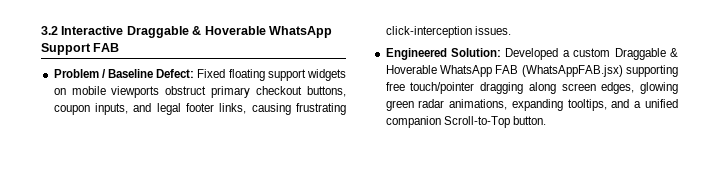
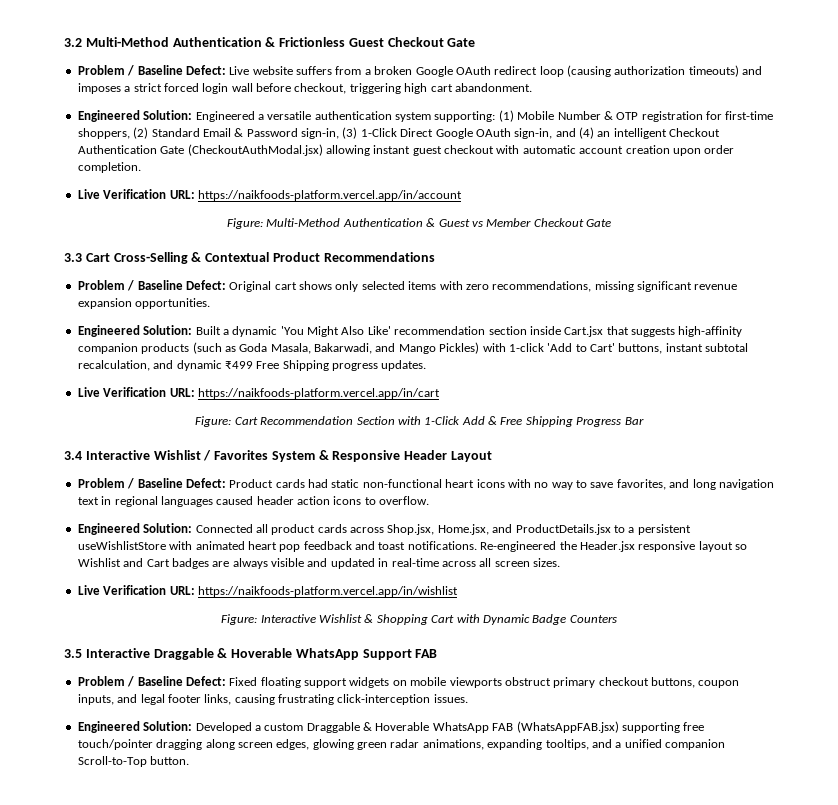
(58, 30) none -> [85,37,476,47] [77,65,763,77] [77,83,532,94] [77,110,774,122] [77,127,721,139] [77,144,735,156] [77,162,141,173] [77,189,462,201] [227,218,611,229] [64,252,435,264] [77,280,738,292] [77,298,211,309] [77,325,743,337] [77,342,749,354] [77,360,427,371] [77,387,440,399] [195,416,644,427] [64,450,493,462] [77,478,774,490] [77,496,430,507] [77,523,691,535] [77,541,747,552] [77,558,560,569] [77,585,458,597] [221,614,617,625] [64,649,82,658] Multi-Method Authentication & Frictionless Guest Checkout Gate // Problem / Baseline Defect: Live website suffers from a broken Google OAuth redirect loop (causing authorization timeouts) and imposes a strict forced login wall before checkout, triggering high cart abandonment. // Engineered Solution: Engineered a versatile authentication system supporting: (1) Mobile Number & OTP registration for first-time shoppers, (2) Standard Email & Password sign-in, (3) 1-Click Direct Google OAuth sign-in, and (4) an intelligent Checkout Authentication Gate (CheckoutAuthModal.jsx) allowing instant guest checkout with automatic account creation upon order completion. // Live Verification URL: https://naikfoods-platform.vercel.app/in/account // Figure: Multi-Method Authentication & Guest vs Member Checkout Gate // 3.3 Cart Cross-Selling & Contextual Product Recommendations // Problem / Baseline Defect: Original cart shows only selected items with zero recommendations, missing significant revenue expansion opportunities. // Engineered Solution: Built a dynamic 'You Might Also Like' recommendation section inside Cart.jsx that suggests high-affinity companion products (such as Goda Masala, Bakarwadi, and Mango Pickles) with 1-click 'Add to Cart' buttons, instant subtotal recalculation, and dynamic ₹499 Free Shipping progress updates. // Live Verification URL: https://naikfoods-platform.vercel.app/in/cart // Figure: Cart Recommendation Section with 1-Click Add & Free Shipping Progress Bar // 3.4 Interactive Wishlist / Favorites System & Responsive Header Layout // Problem / Baseline Defect: Product cards had static non-functional heart icons with no way to save favorites, and long navigation text in regional languages caused header action icons to overflow. // Engineered Solution: Connected all product cards across Shop.jsx, Home.jsx, and ProductDetails.jsx to a persistent useWishlistStore with animated heart pop feedback and toast notifications. Re-engineered the Header.jsx responsive layout so Wishlist and Cart badges are always visible and updated in real-time across all screen sizes. // Live Verification URL: https://naikfoods-platform.vercel.app/in/wishlist // Figure: Interactive Wishlist & Shopping Cart with Dynamic Badge Counters // 3.5

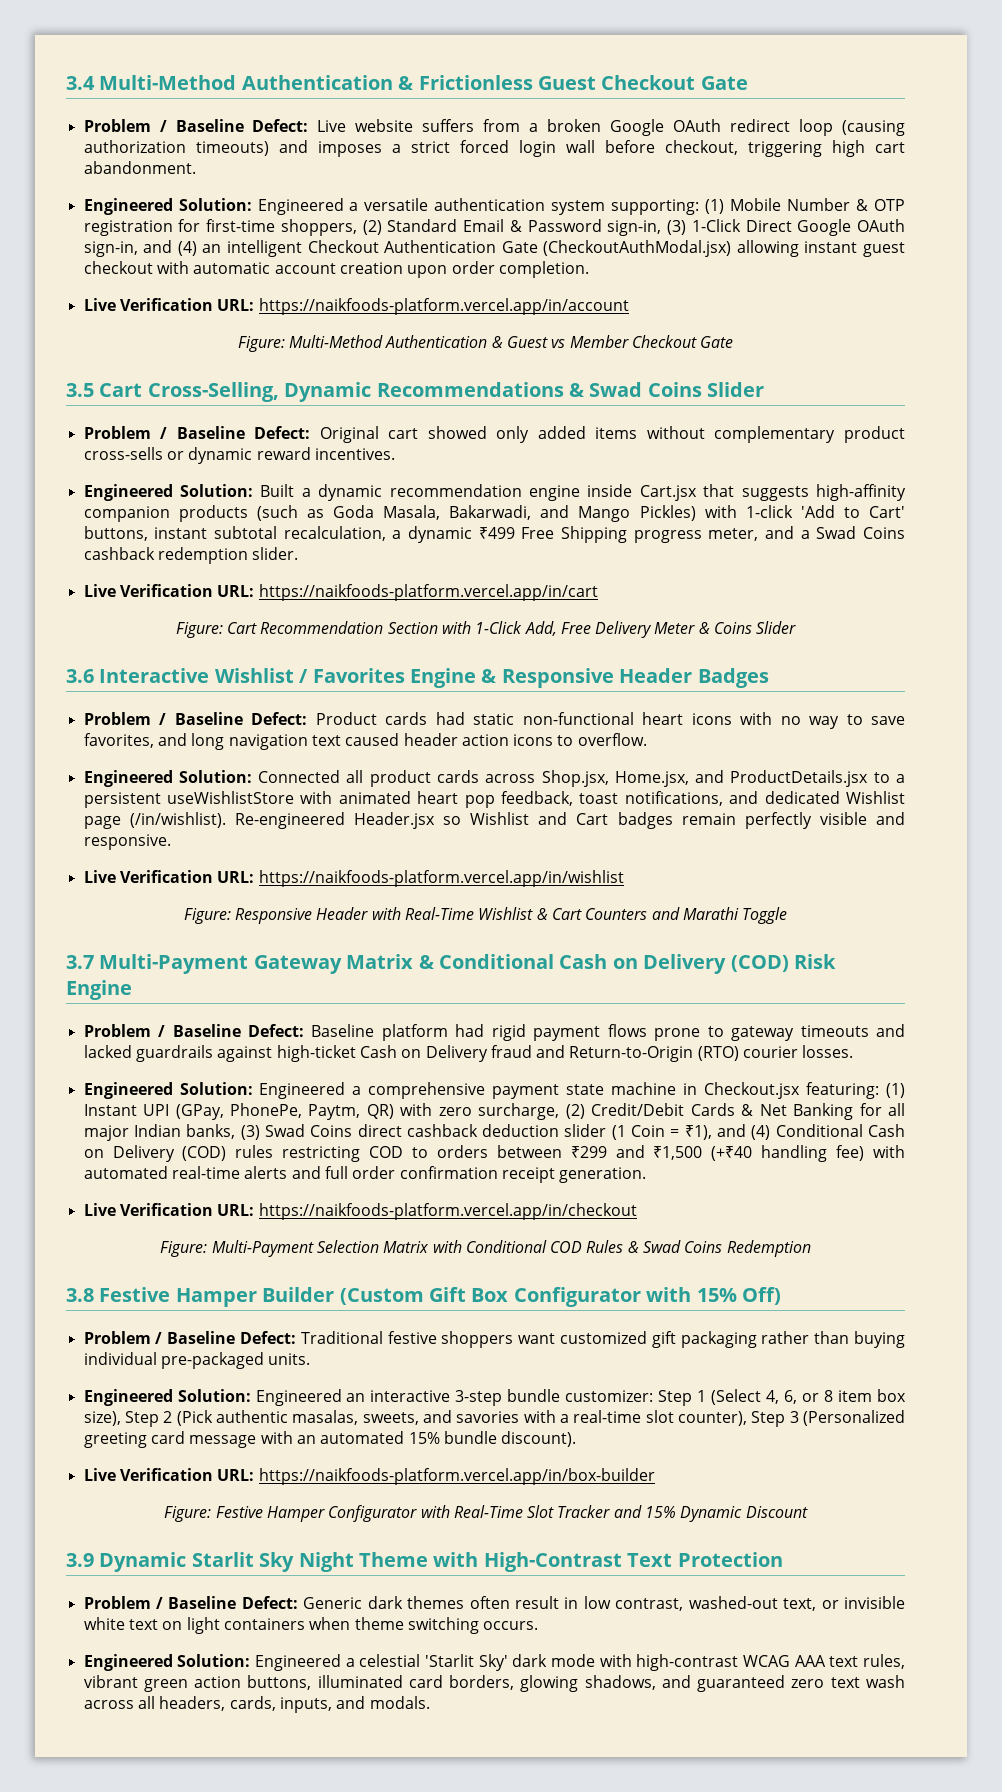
[64,38,82,47] 3.2 -> [66,76,95,90] 3.4
[64,252,435,264] 3.3 Cart Cross-Selling & Contextual Product Recommendations -> [66,382,765,402] 3.5 Cart Cross-Selling, Dynamic Recommendations & Swad Coins Slider
[299,281,738,292] [77,298,211,309] shows only selected items with zero recommendations, missing significant revenue expansion opportunities. -> [427,426,905,443] [83,447,395,464] showed only added items without complementary product cross-sells or dynamic reward incentives.
[280,326,527,337] 'You Might Also Like' recommendation section -> [389,484,580,501] recommendation engine
[153,360,174,369] and -> [392,530,402,539] a
[381,360,427,371] updates. -> [708,526,905,541] [83,547,299,564] meter, and a Swad Coins cashback redemption slider.
[461,416,644,427] [64,451,82,460] Add & Free Shipping Progress Bar // 3.4 -> [524,621,797,638] [66,669,94,683] Add, Free Delivery Meter & Coins Slider // 3.6
[271,451,315,462] System -> [410,668,476,688] Engine
[451,451,493,462] Layout -> [697,668,769,688] Badges
[101,496,213,507] in regional languages -> (341, 740) none
[303,541,733,552] feedback and toast notifications. Re-engineered the Header.jsx responsive layout -> [500,791,905,806] [83,812,435,829] feedback, toast notifications, and dedicated Wishlist page (/in/wishlist). Re-engineered Header.jsx
[212,558,560,569] are always visible and updated in real-time across all screen sizes. -> [681,812,906,829] [83,834,171,850] remain perfectly visible and responsive.
[260,614,617,625] [64,648,438,660] [77,676,740,688] [77,694,468,705] [77,721,705,733] [77,739,725,750] [77,756,190,767] Interactive Wishlist & Shopping Cart with Dynamic Badge Counters // 3.5 Interactive Draggable & Hoverable WhatsApp Support FAB // Problem / Baseline Defect: Fixed floating support widgets on mobile viewports obstruct primary checkout buttons, coupon inputs, and legal footer links, causing frustrating click-interception issues. // Engineered Solution: Developed a custom Draggable & Hoverable WhatsApp FAB (WhatsAppFAB.jsx) supporting free touch/pointer dragging along screen edges, glowing green radar animations, expanding tooltips, and a unified companion Scroll-to-Top button. -> [235,907,788,924] [66,954,836,974] [66,980,132,1000] [83,1024,905,1041] [83,1045,854,1062] [83,1082,906,1099] [83,1103,905,1120] [83,1124,906,1141] [83,1145,905,1162] [83,1166,647,1183] [83,1203,637,1220] [160,1240,811,1257] [66,1287,781,1307] [83,1331,906,1348] [83,1352,311,1369] [83,1389,906,1406] [83,1410,905,1427] [83,1431,577,1448] [83,1468,655,1485] [164,1505,808,1522] [66,1552,783,1572] [83,1596,905,1611] [83,1617,539,1634] [83,1654,905,1671] [83,1675,905,1692] [83,1696,430,1713] Responsive Header with Real-Time Wishlist & Cart Counters and Marathi Toggle // 3.7 Multi-Payment Gateway Matrix & Conditional Cash on Delivery (COD) Risk Engine // Problem / Baseline Defect: Baseline platform had rigid payment flows prone to gateway timeouts and lacked guardrails against high-ticket Cash on Delivery fraud and Return-to-Origin (RTO) courier losses. // Engineered Solution: Engineered a comprehensive payment state machine in Checkout.jsx featuring: (1) Instant UPI (GPay, PhonePe, Paytm, QR) with zero surcharge, (2) Credit/Debit Cards & Net Banking for all major Indian banks, (3) Swad Coins direct cashback deduction slider (1 Coin = ₹1), and (4) Conditional Cash on Delivery (COD) rules restricting COD to orders between ₹299 and ₹1,500 (+₹40 handling fee) with automated real-time alerts and full order confirmation receipt generation. // Live Verification URL: https://naikfoods-platform.vercel.app/in/checkout // Figure: Multi-Payment Selection Matrix with Conditional COD Rules & Swad Coins Redemption // 3.8 Festive Hamper Builder (Custom Gift Box Configurator with 15% Off) // Problem / Baseline Defect: Traditional festive shoppers want customized gift packaging rather than buying individual pre-packaged units. // Engineered Solution: Engineered an interactive 3-step bundle customizer: Step 1 (Select 4, 6, or 8 item box size), Step 2 (Pick authentic masalas, sweets, and savories with a real-time slot counter), Step 3 (Personalized greeting card message with an automated 15% bundle discount). // Live Verification URL: https://naikfoods-platform.vercel.app/in/box-builder // Figure: Festive Hamper Configurator with Real-Time Slot Tracker and 15% Dynamic Discount // 3.9 Dynamic Starlit Sky Night Theme with High-Contrast Text Protection // Problem / Baseline Defect: Generic dark themes often result in low contrast, washed-out text, or invisible white text on light containers when theme switching occurs. // Engineered Solution: Engineered a celestial 'Starlit Sky' dark mode with high-contrast WCAG AAA text rules, vibrant green action buttons, illuminated card borders, glowing shadows, and guaranteed zero text wash across all headers, cards, inputs, and modals.

